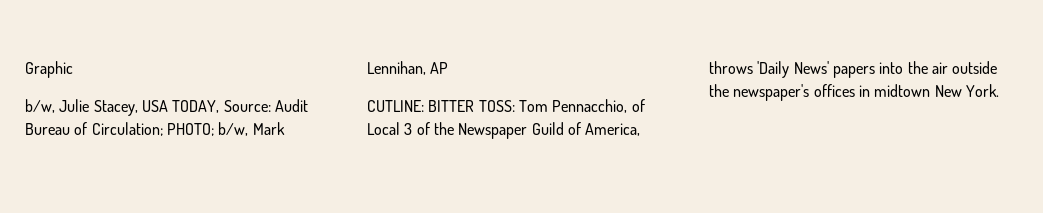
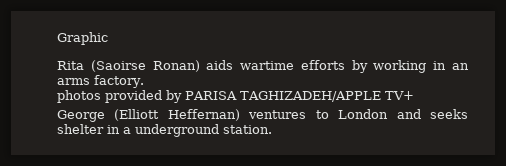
[25,99,308,116] [25,122,285,136] [367,61,449,75] [367,99,645,113] [367,122,641,139] [709,61,998,78] [709,84,999,101] b/w, Julie Stacey, USA TODAY, Source: Audit Bureau of Circulation; PHOTO; b/w, Mark Lennihan, AP // CUTLINE: BITTER TOSS: Tom Pennacchio, of Local 3 of the Newspaper Guild of America, throws 'Daily News' papers into the air outside the newspaper's offices in midtown New York. -> [57,60,469,73] [57,75,144,88] [57,90,414,103] [57,109,469,122] [57,124,272,137] Rita (Saoirse Ronan) aids wartime efforts by working in an arms factory. // photos provided by PARISA TAGHIZADEH/APPLE TV+ // George (Elliott Heffernan) ventures to London and seeks shelter in a underground station.

